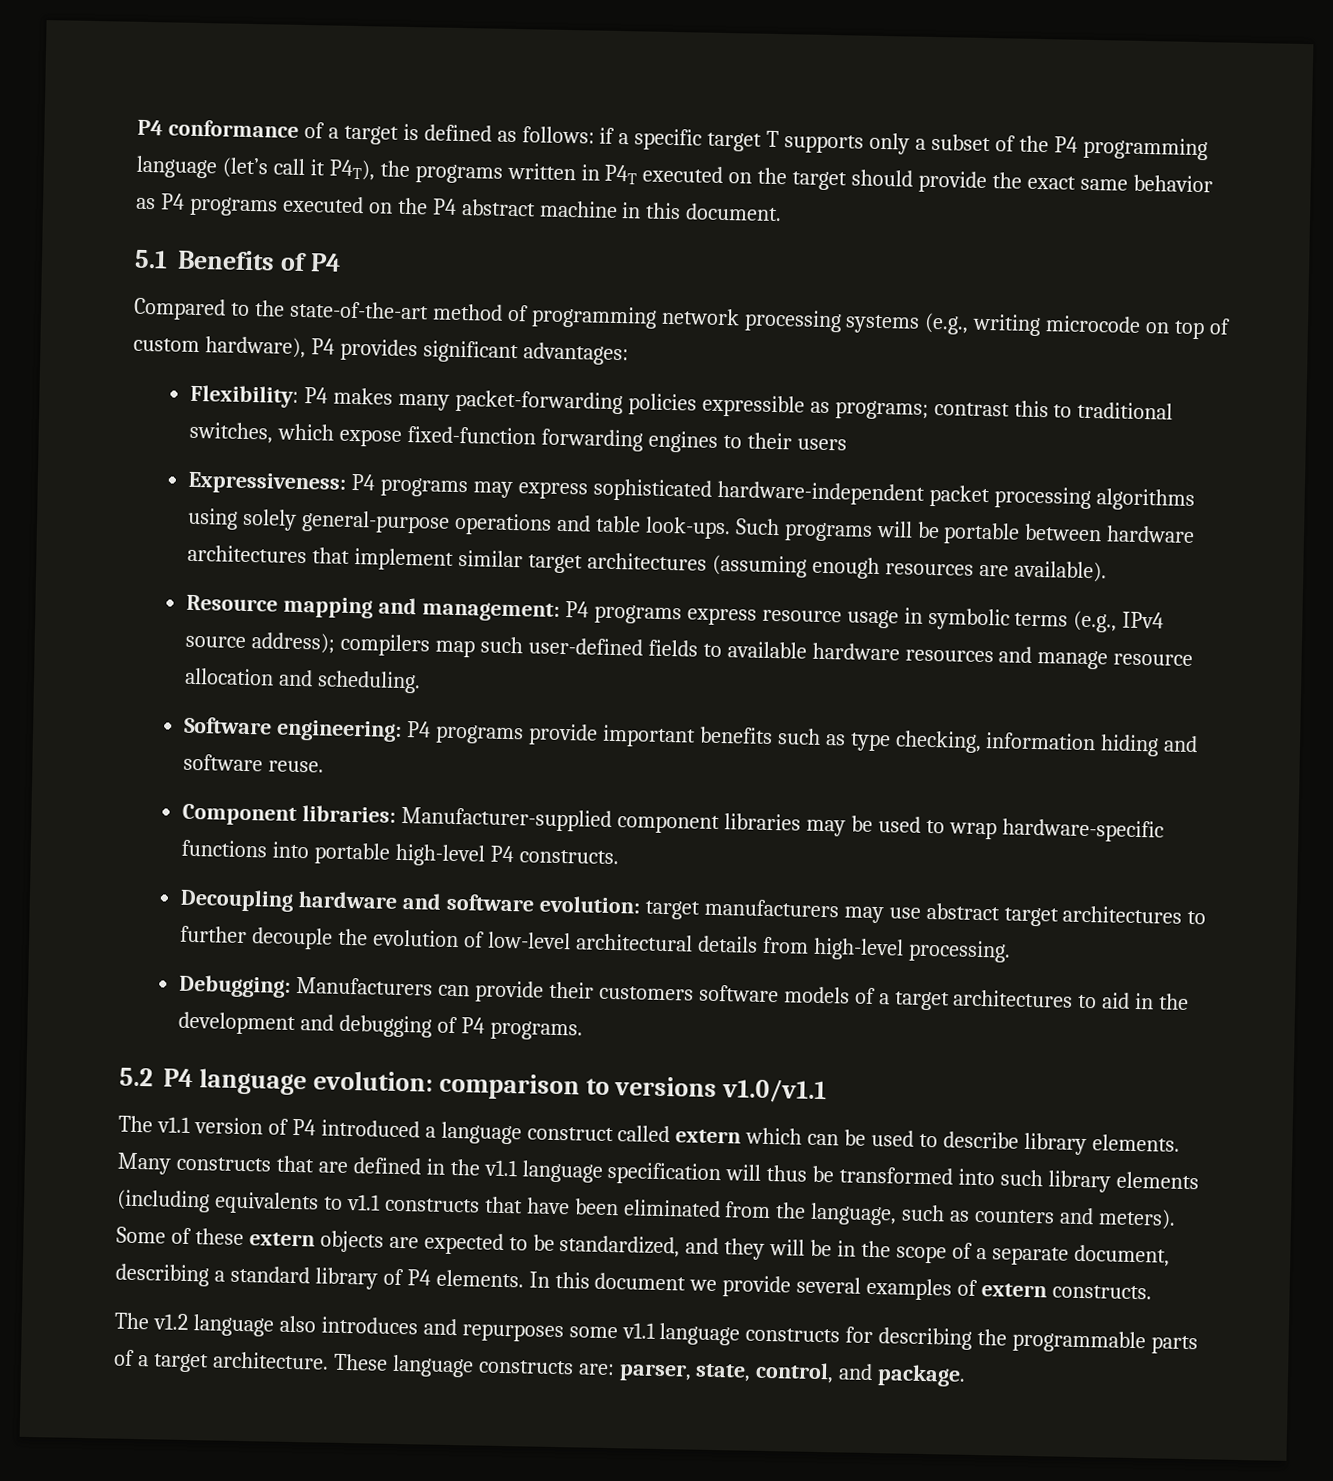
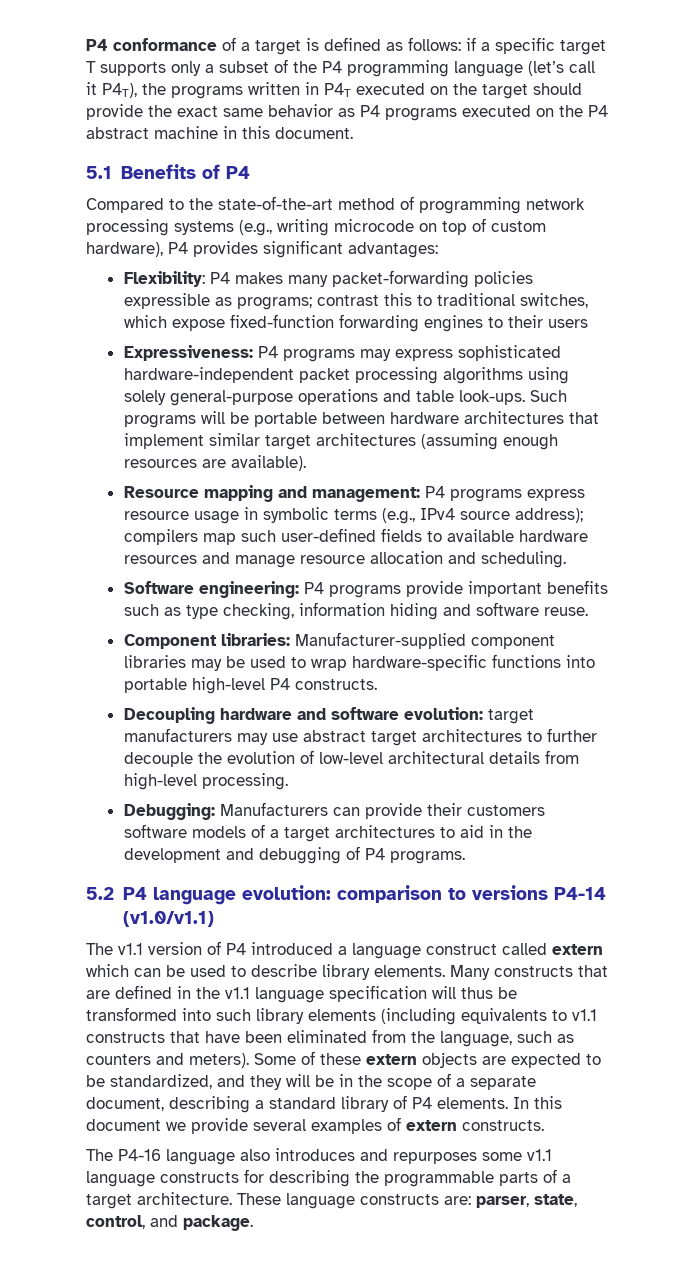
[722,1078,828,1104] v1.0/v1.1 -> [553,887,606,900] [122,911,214,927] P4-14 (v1.0/v1.1)
[152,1313,189,1330] v1.2 -> [118,1149,161,1161] P4-16

